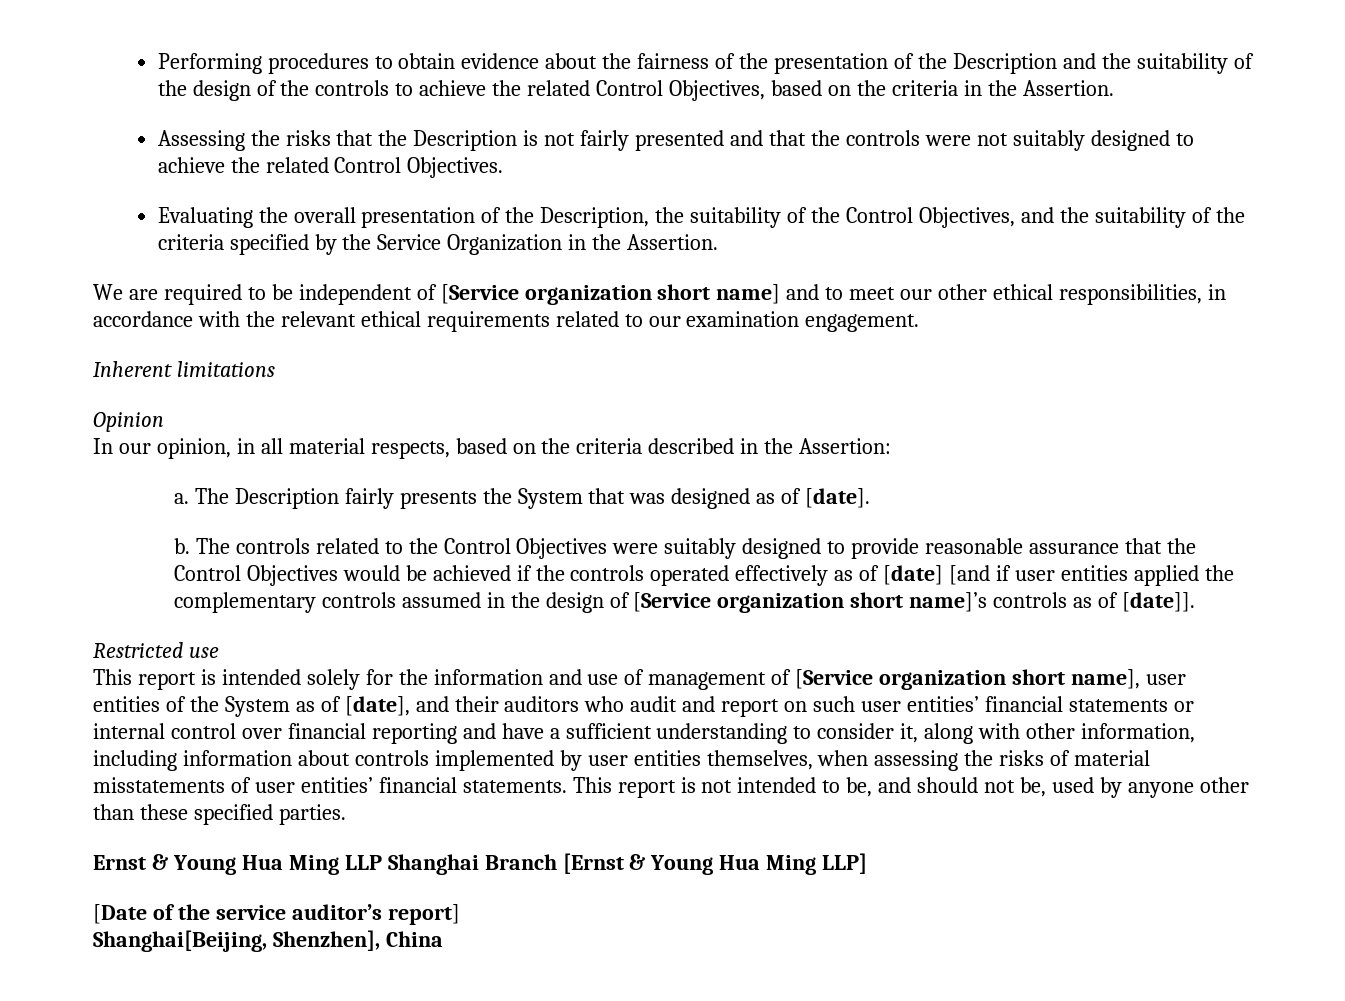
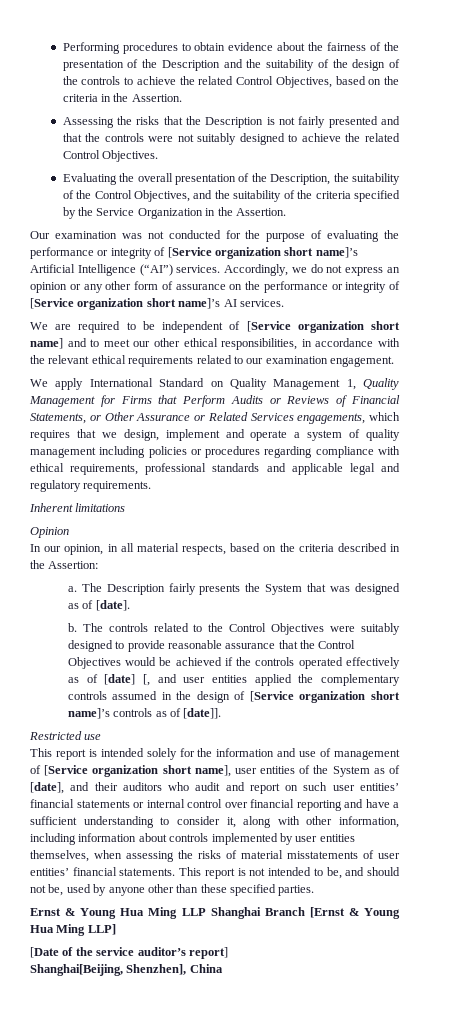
(719, 242) none -> [30,230,399,242] [30,247,358,259] [30,264,400,276] [30,281,400,293] [30,298,284,310] // Our examination was not conducted for the purpose of evaluating the performance or integrity of [Service organization short name]’s Artificial Intelligence (“AI”) services. Accordingly, we do not express an opinion or any other form of assurance on the performance or integrity of [Service organization short name]’s AI services.
(920, 323) none -> [30,378,399,390] [29,395,400,407] [30,412,400,424] [30,429,400,441] [30,446,400,458] [30,463,401,475] [30,480,152,492] // We apply International Standard on Quality Management 1, Quality Management for Firms that Perform Audits or Reviews of Financial Statements, or Other Assurance or Related Services engagements, which requires that we design, implement and operate a system of quality management including policies or procedures regarding compliance with ethical requirements, professional standards and applicable legal and regulatory requirements.
[949,565,1012,585] [and if -> [142,674,177,686] [, and

